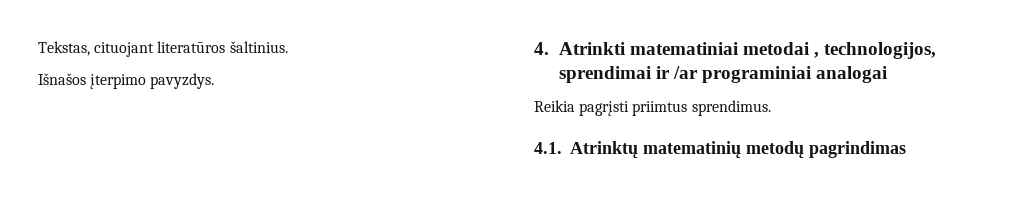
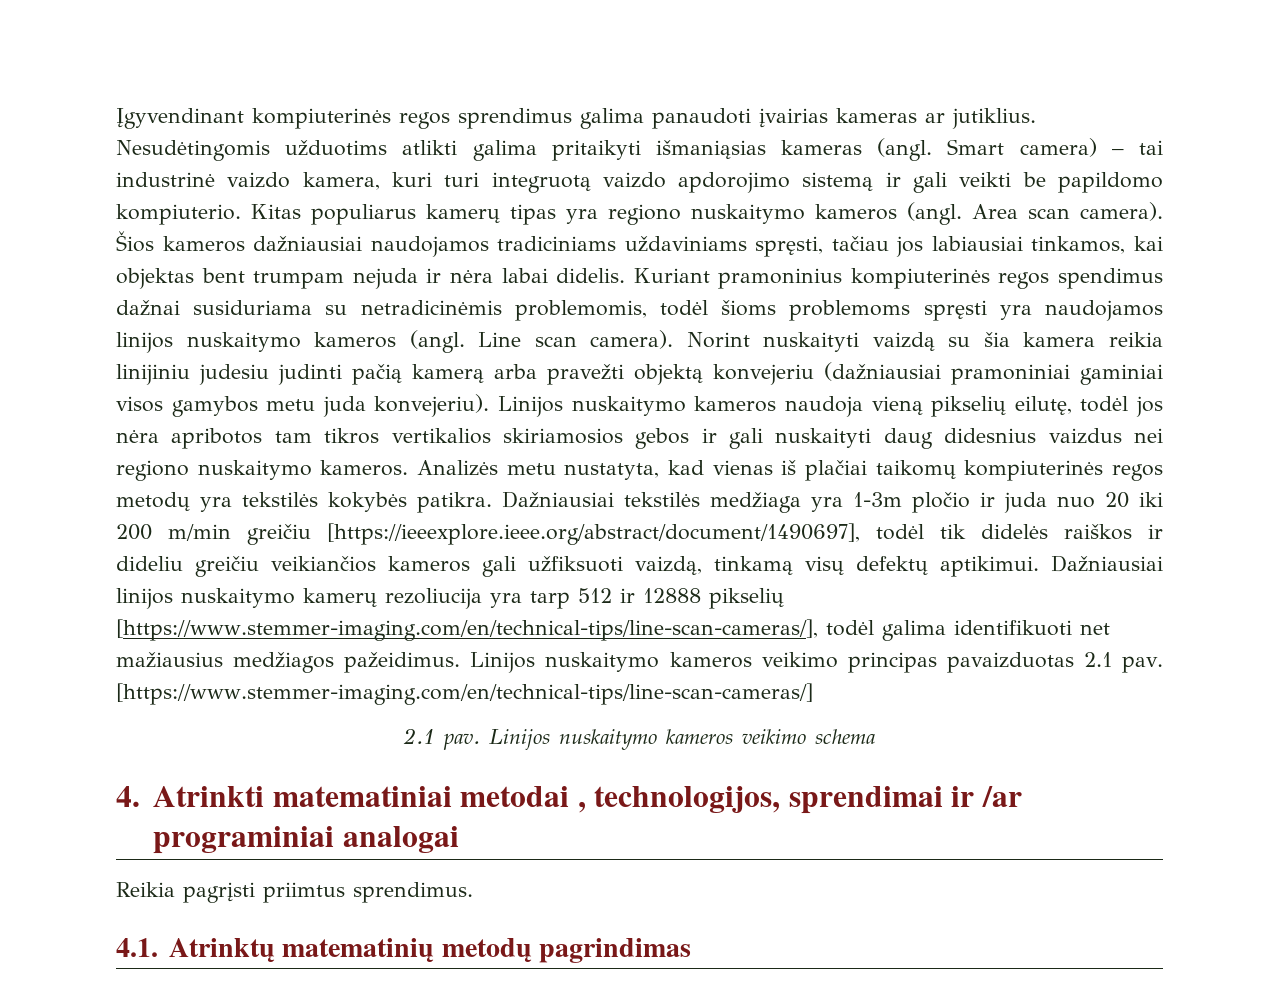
[38,41,288,57] [38,73,215,89] Tekstas, cituojant literatūros šaltinius. // Išnašos įterpimo pavyzdys. -> [116,108,1036,129] [116,138,1163,161] [116,172,1163,193] [116,202,1163,225] [116,231,1163,257] [116,268,1163,289] [116,300,1164,321] [116,330,1163,353] [116,362,1163,385] [116,394,1164,417] [116,428,1163,449] [116,460,1163,481] [116,491,1163,513] [116,523,1163,545] [116,555,1163,577] [116,588,784,609] [116,619,1110,641] [116,652,1164,673] [116,683,813,705] [403,728,875,750] Įgyvendinant kompiuterinės regos sprendimus galima panaudoti įvairias kameras ar jutiklius. Nesudėtingomis užduotims atlikti galima pritaikyti išmaniąsias kameras (angl. Smart camera) – tai industrinė vaizdo kamera, kuri turi integruotą vaizdo apdorojimo sistemą ir gali veikti be papildomo kompiuterio. Kitas populiarus kamerų tipas yra regiono nuskaitymo kameros (angl. Area scan camera). Šios kameros dažniausiai naudojamos tradiciniams uždaviniams spręsti, tačiau jos labiausiai tinkamos, kai objektas bent trumpam nejuda ir nėra labai didelis. Kuriant pramoninius kompiuterinės regos spendimus dažnai susiduriama su netradicinėmis problemomis, todėl šioms problemoms spręsti yra naudojamos linijos nuskaitymo kameros (angl. Line scan camera). Norint nuskaityti vaizdą su šia kamera reikia linijiniu judesiu judinti pačią kamerą arba pravežti objektą konvejeriu (dažniausiai pramoniniai gaminiai visos gamybos metu juda konvejeriu). Linijos nuskaitymo kameros naudoja vieną pikselių eilutę, todėl jos nėra apribotos tam tikros vertikalios skiriamosios gebos ir gali nuskaityti daug didesnius vaizdus nei regiono nuskaitymo kameros. Analizės metu nustatyta, kad vienas iš plačiai taikomų kompiuterinės regos metodų yra tekstilės kokybės patikra. Dažniausiai tekstilės medžiaga yra 1-3m pločio ir juda nuo 20 iki 200 m/min greičiu [https://ieeexplore.ieee.org/abstract/document/1490697], todėl tik didelės raiškos ir dideliu greičiu veikiančios kameros gali užfiksuoti vaizdą, tinkamą visų defektų aptikimui. Dažniausiai linijos nuskaitymo kamerų rezoliucija yra tarp 512 ir 12888 pikselių [https://www.stemmer-imaging.com/en/technical-tips/line-scan-cameras/], todėl galima identifikuoti net mažiausius medžiagos pažeidimus. Linijos nuskaitymo kameros veikimo principas pavaizduotas 2.1 pav. [https://www.stemmer-imaging.com/en/technical-tips/line-scan-cameras/] // 2.1 pav. Linijos nuskaitymo kameros veikimo schema

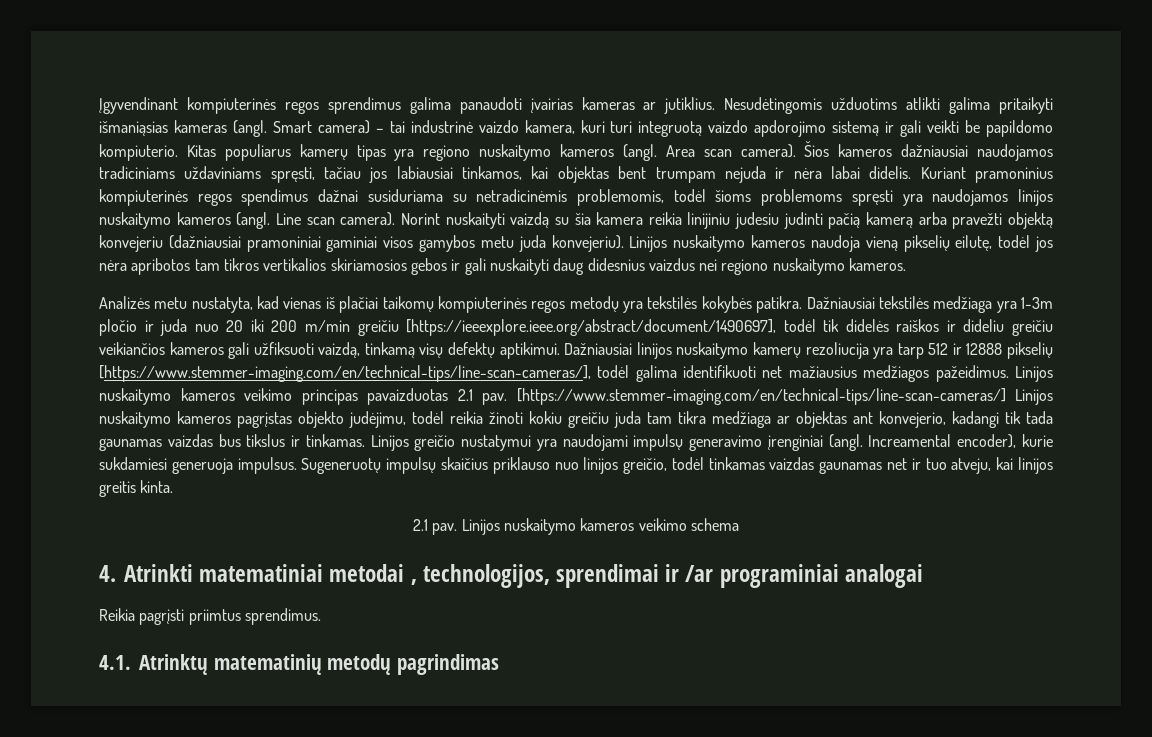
(409, 468) none -> (907, 264) //
(813, 694) none -> [1015,389,1053,405] [99,411,1053,428] [99,434,1053,451] [99,457,1053,474] [99,480,174,497] Linijos nuskaitymo kameros pagrįstas objekto judėjimu, todėl reikia žinoti kokiu greičiu juda tam tikra medžiaga ar objektas ant konvejerio, kadangi tik tada gaunamas vaizdas bus tikslus ir tinkamas. Linijos greičio nustatymui yra naudojami impulsų generavimo įrenginiai (angl. Increamental encoder), kurie sukdamiesi generuoja impulsus. Sugeneruotų impulsų skaičius priklauso nuo linijos greičio, todėl tinkamas vaizdas gaunamas net ir tuo atveju, kai linijos greitis kinta.

